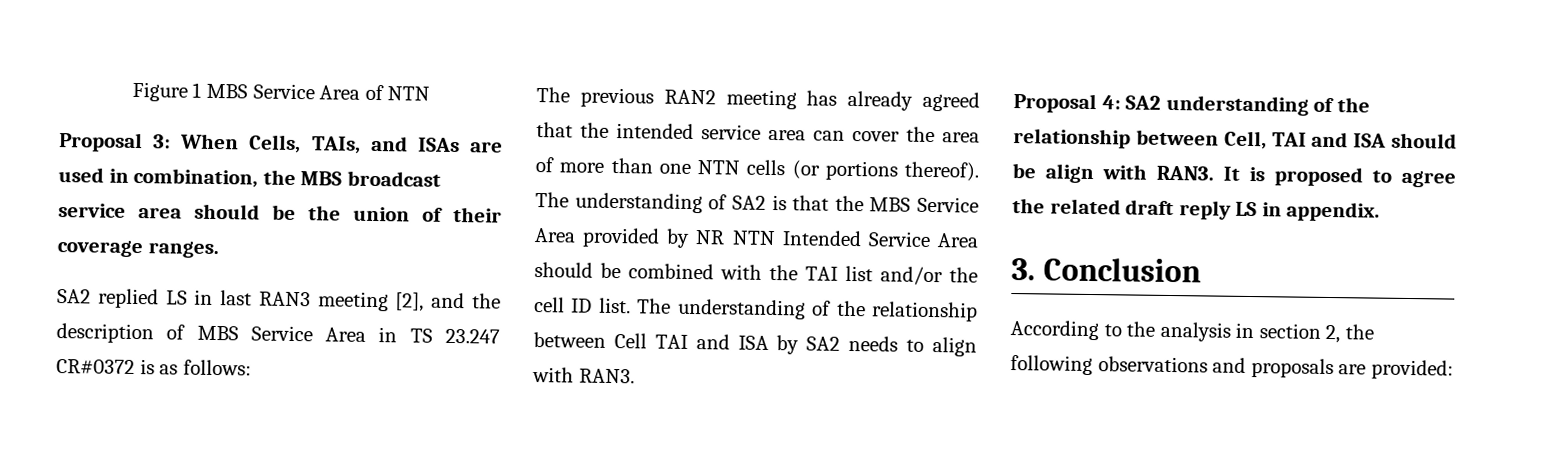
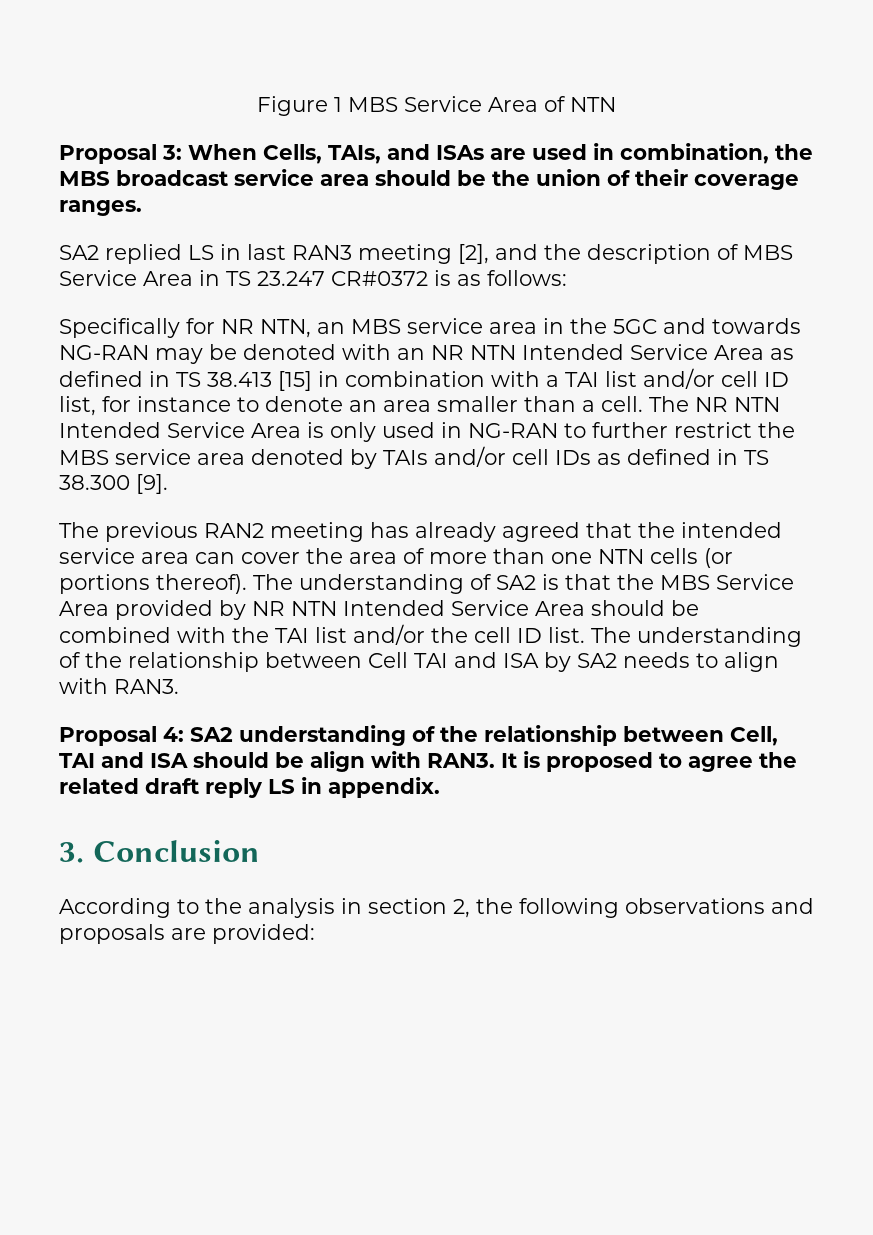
(252, 367) none -> [59,318,801,338] [59,344,794,364] [59,368,789,391] [59,396,780,416] [59,422,795,442] [59,446,769,469] [59,474,168,494] // Specifically for NR NTN, an MBS service area in the 5GC and towards NG-RAN may be denoted with an NR NTN Intended Service Area as defined in TS 38.413 [15] in combination with a TAI list and/or cell ID list, for instance to denote an area smaller than a cell. The NR NTN Intended Service Area is only used in NG-RAN to further restrict the MBS service area denoted by TAIs and/or cell IDs as defined in TS 38.300 [9].

